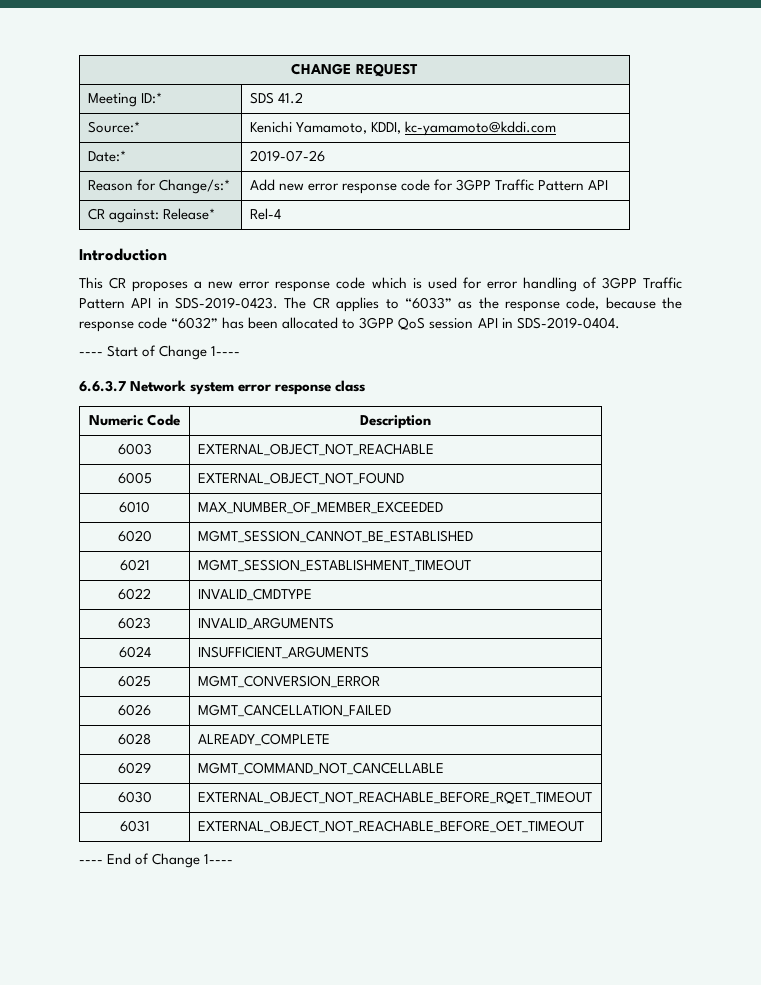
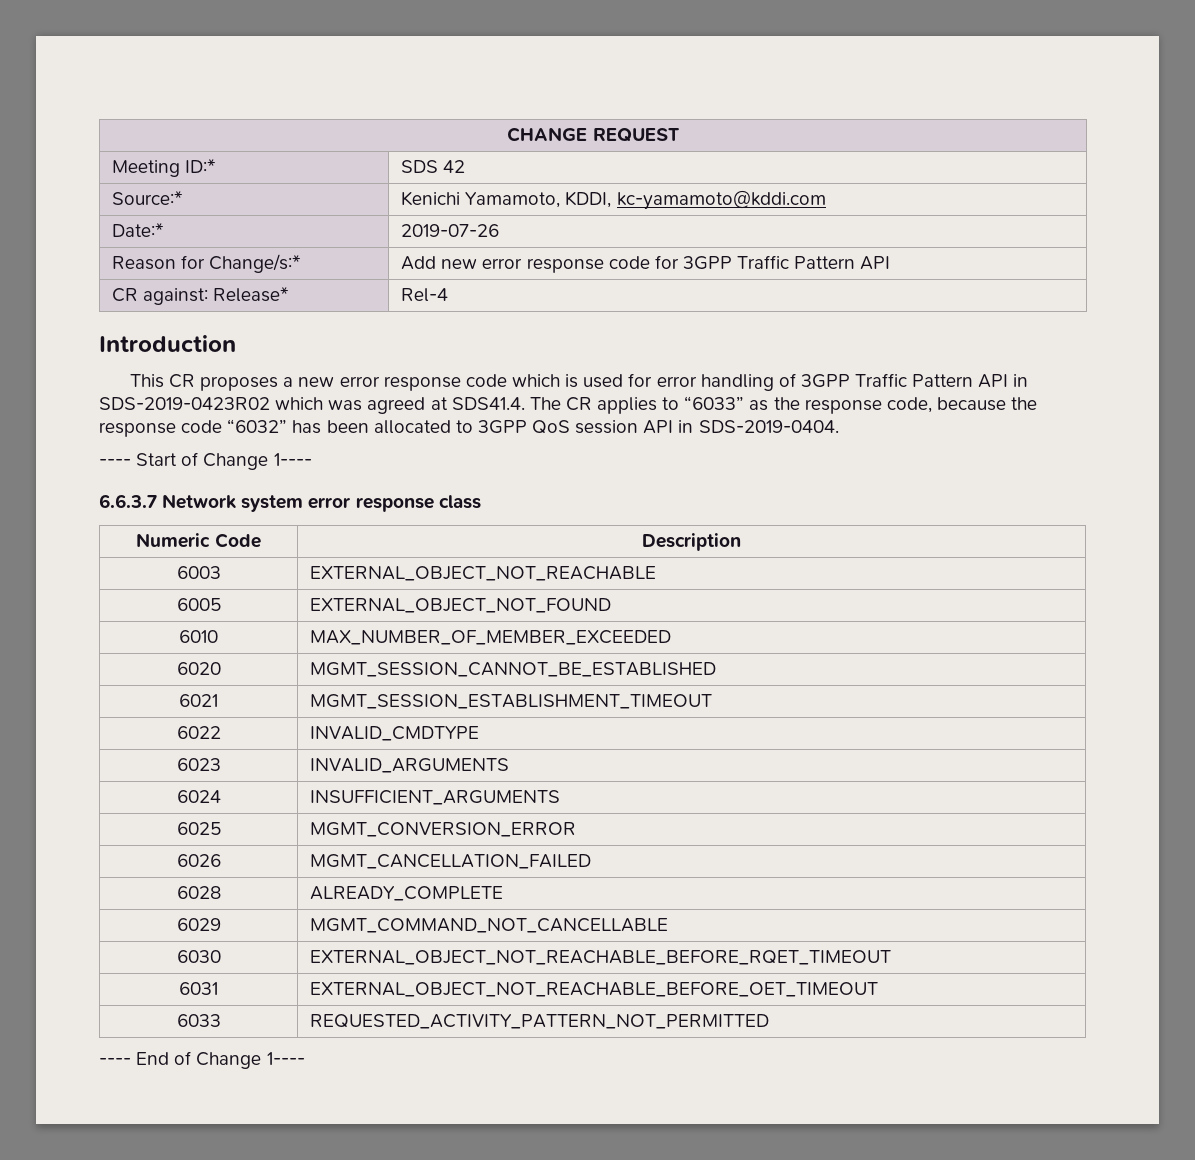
[277,92,303,104] 41.2 -> [443,160,466,173] 42
[175,297,279,309] SDS-2019-0423. -> [99,397,525,414] SDS-2019-0423R02 which was agreed at SDS41.4.
(584, 826) none -> [176,1014,221,1027] [310,1014,770,1029] // 6033 | REQUESTED_ACTIVITY_PATTERN_NOT_PERMITTED

